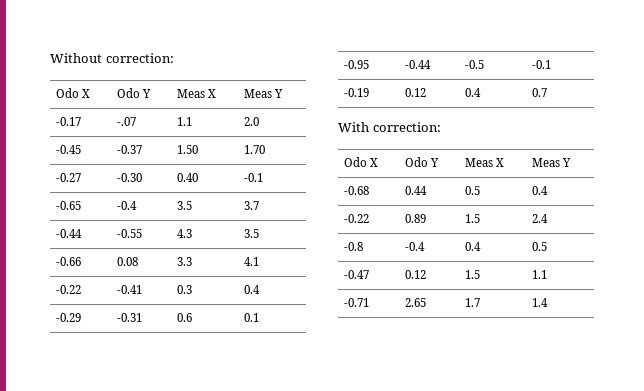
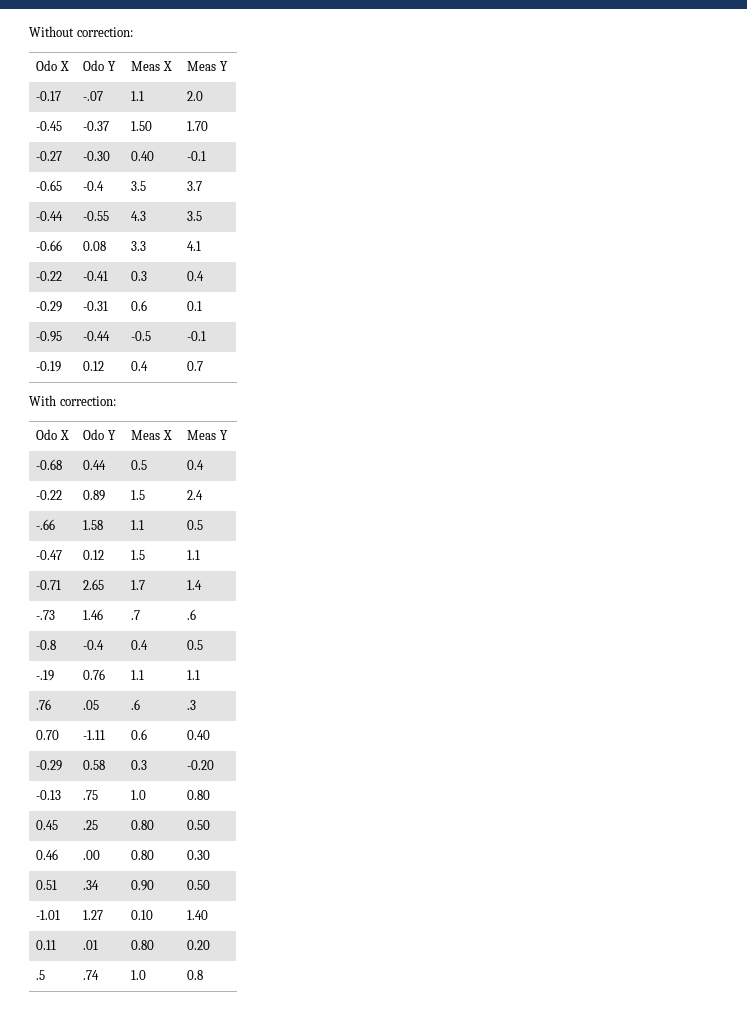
[344,242,364,251] [405,242,426,251] [465,242,482,251] -0.8 | -0.4 | 0.4 -> [36,519,56,530] [83,520,104,530] [131,520,145,530] -.66 | 1.58 | 1.1
(549, 302) none -> [36,610,56,620] [83,609,104,620] [131,610,141,620] [187,609,197,620] [36,640,57,650] [83,640,105,650] [131,640,149,650] [187,640,204,650] [36,670,55,681] [83,669,106,680] [131,670,145,680] [187,670,201,680] [36,699,52,710] [83,700,100,710] [131,699,141,710] [187,700,197,710] [36,730,60,740] [83,730,106,740] [131,729,148,740] [187,730,211,740] [36,760,63,771] [83,760,106,770] [131,760,148,770] [187,760,215,770] [36,790,62,800] [83,790,99,800] [131,790,147,800] [187,790,211,800] [36,820,59,830] [83,820,99,830] [131,820,155,830] [187,820,211,830] [36,849,59,860] [83,850,101,860] [131,850,155,860] [187,850,211,860] [36,880,58,890] [83,880,100,890] [131,880,155,891] [187,880,211,890] [36,910,61,920] [83,910,104,920] [131,910,154,920] [187,910,209,920] [36,940,57,950] [83,940,99,950] [131,940,155,950] [187,940,211,950] [36,970,46,980] [83,970,100,980] [131,970,147,980] [187,970,204,980] // -.73 | 1.46 | .7 | .6 // -0.8 | -0.4 | 0.4 | 0.5 // -.19 | 0.76 | 1.1 | 1.1 // .76 | .05 | .6 | .3 // 0.70 | -1.11 | 0.6 | 0.40 // -0.29 | 0.58 | 0.3 | -0.20 // -0.13 | .75 | 1.0 | 0.80 // 0.45 | .25 | 0.80 | 0.50 // 0.46 | .00 | 0.80 | 0.30 // 0.51 | .34 | 0.90 | 0.50 // -1.01 | 1.27 | 0.10 | 1.40 // 0.11 | .01 | 0.80 | 0.20 // .5 | .74 | 1.0 | 0.8

